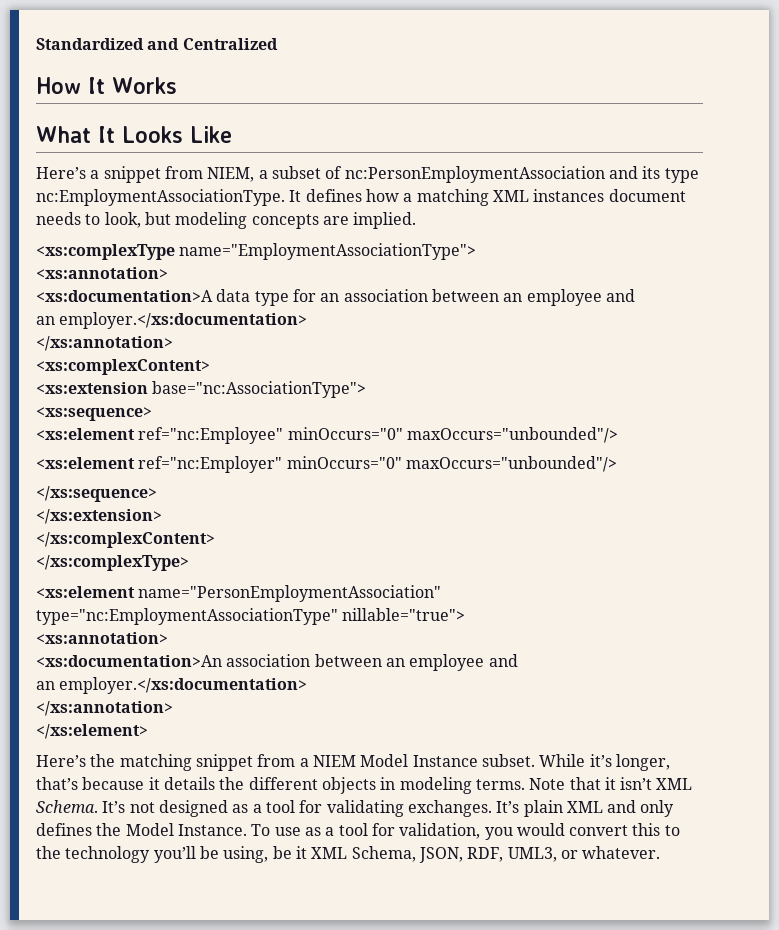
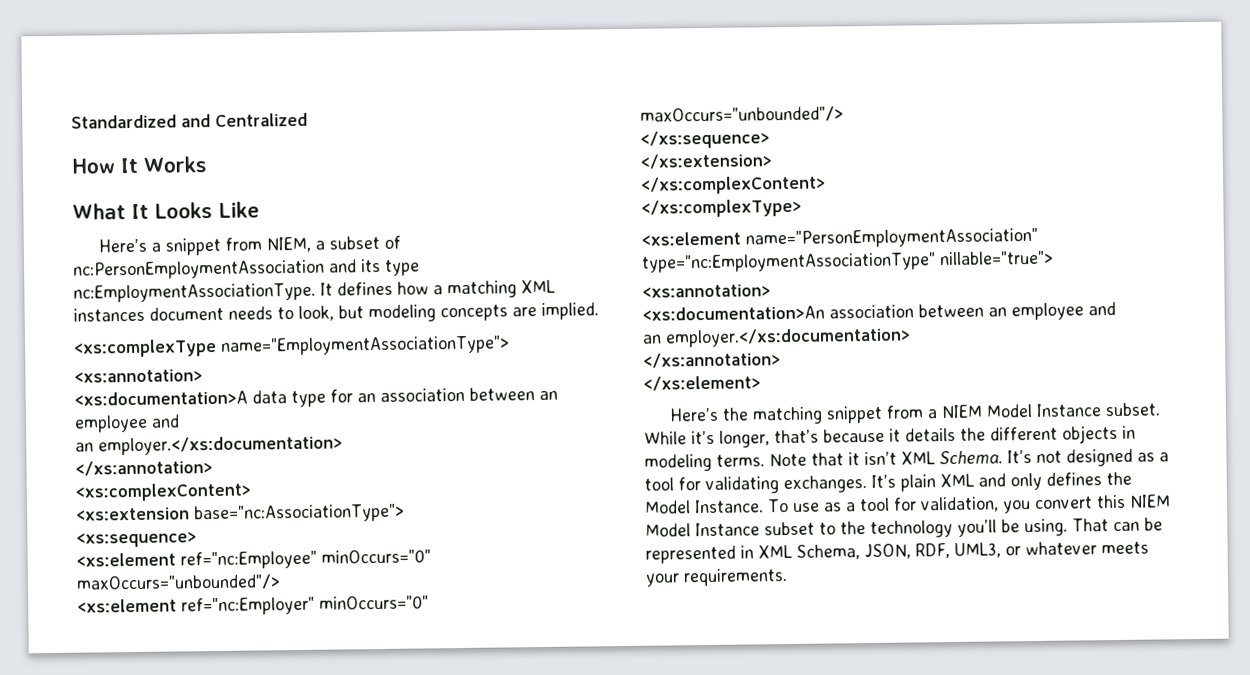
[516,823,565,836] would -> (1031, 507) none
(661, 829) none -> [1128,494,1171,508] [645,521,815,537] NIEM Model Instance subset
[223,846,307,863] using, be it -> [1024,517,1163,537] [645,545,754,564] using. That can be represented in
[582,846,661,859] whatever. -> [1025,541,1149,556] [645,568,788,587] whatever meets your requirements.

